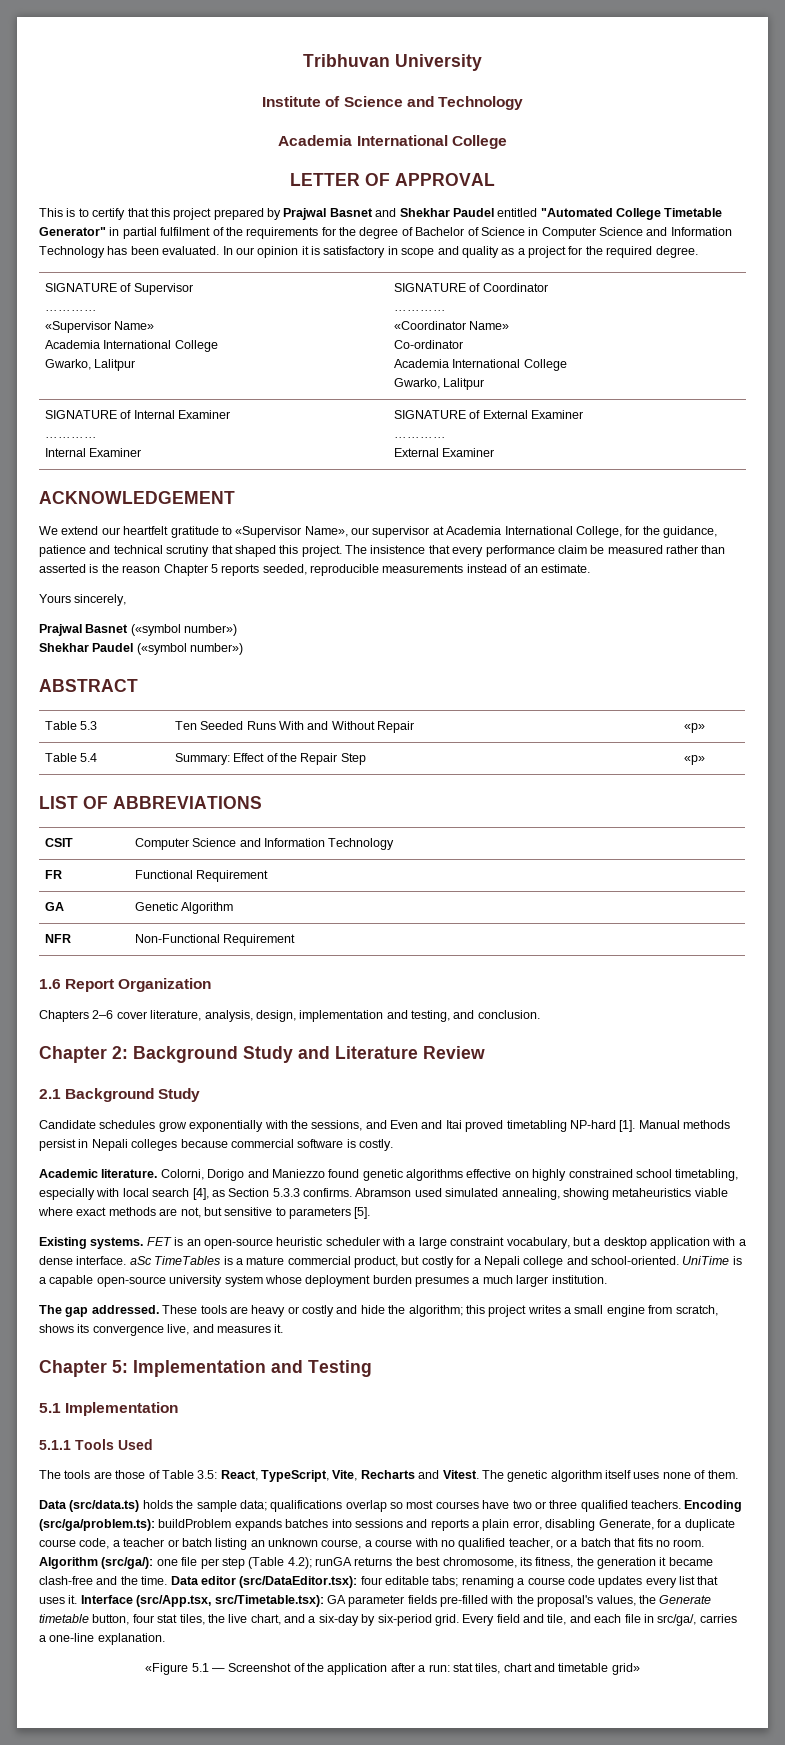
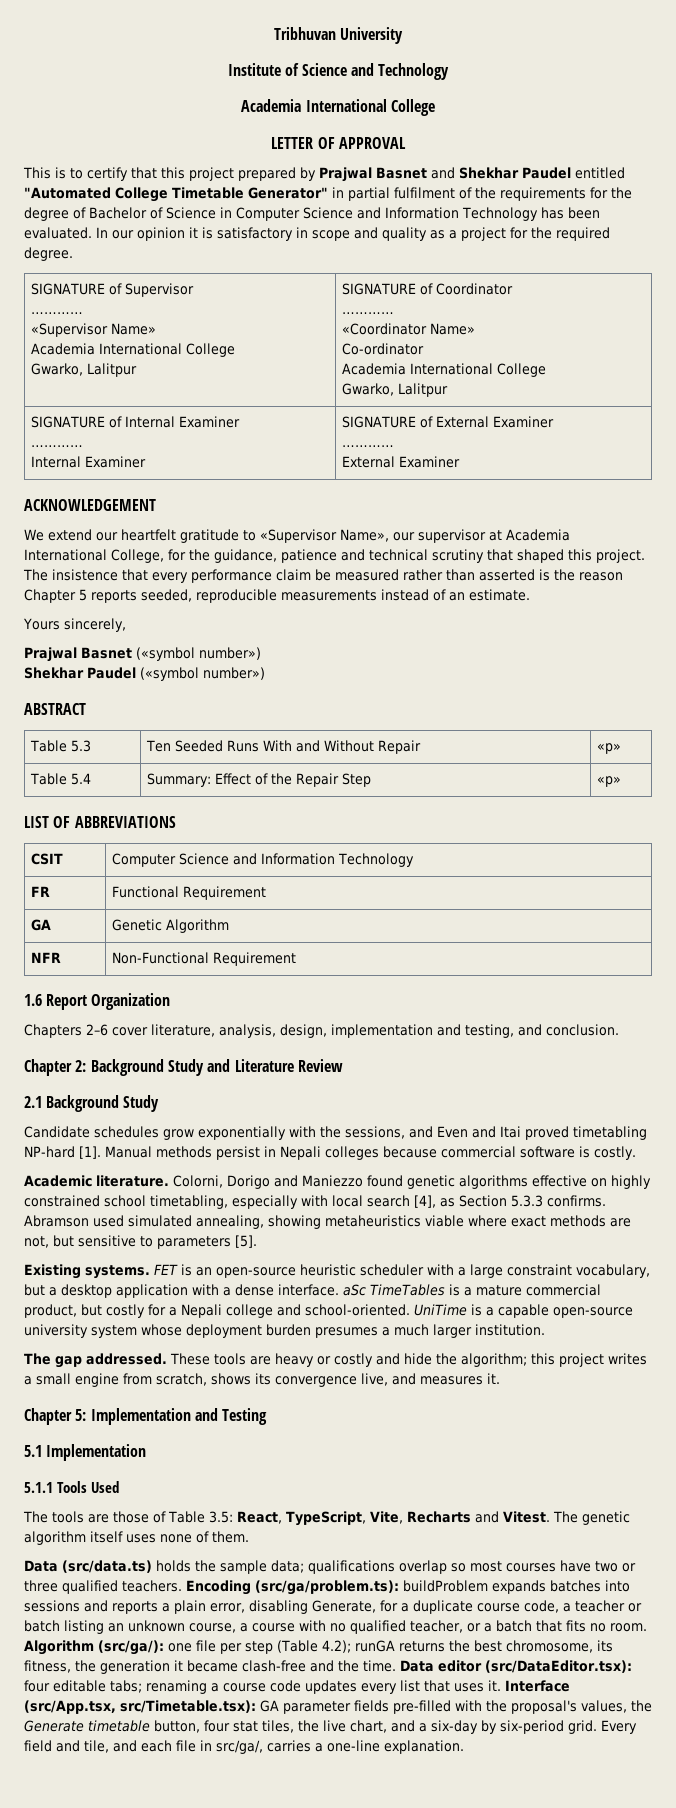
[145,1663,640,1675] // «Figure 5.1 — Screenshot of the application after a run: stat tiles, chart and timetable grid» -> (464, 1747) none

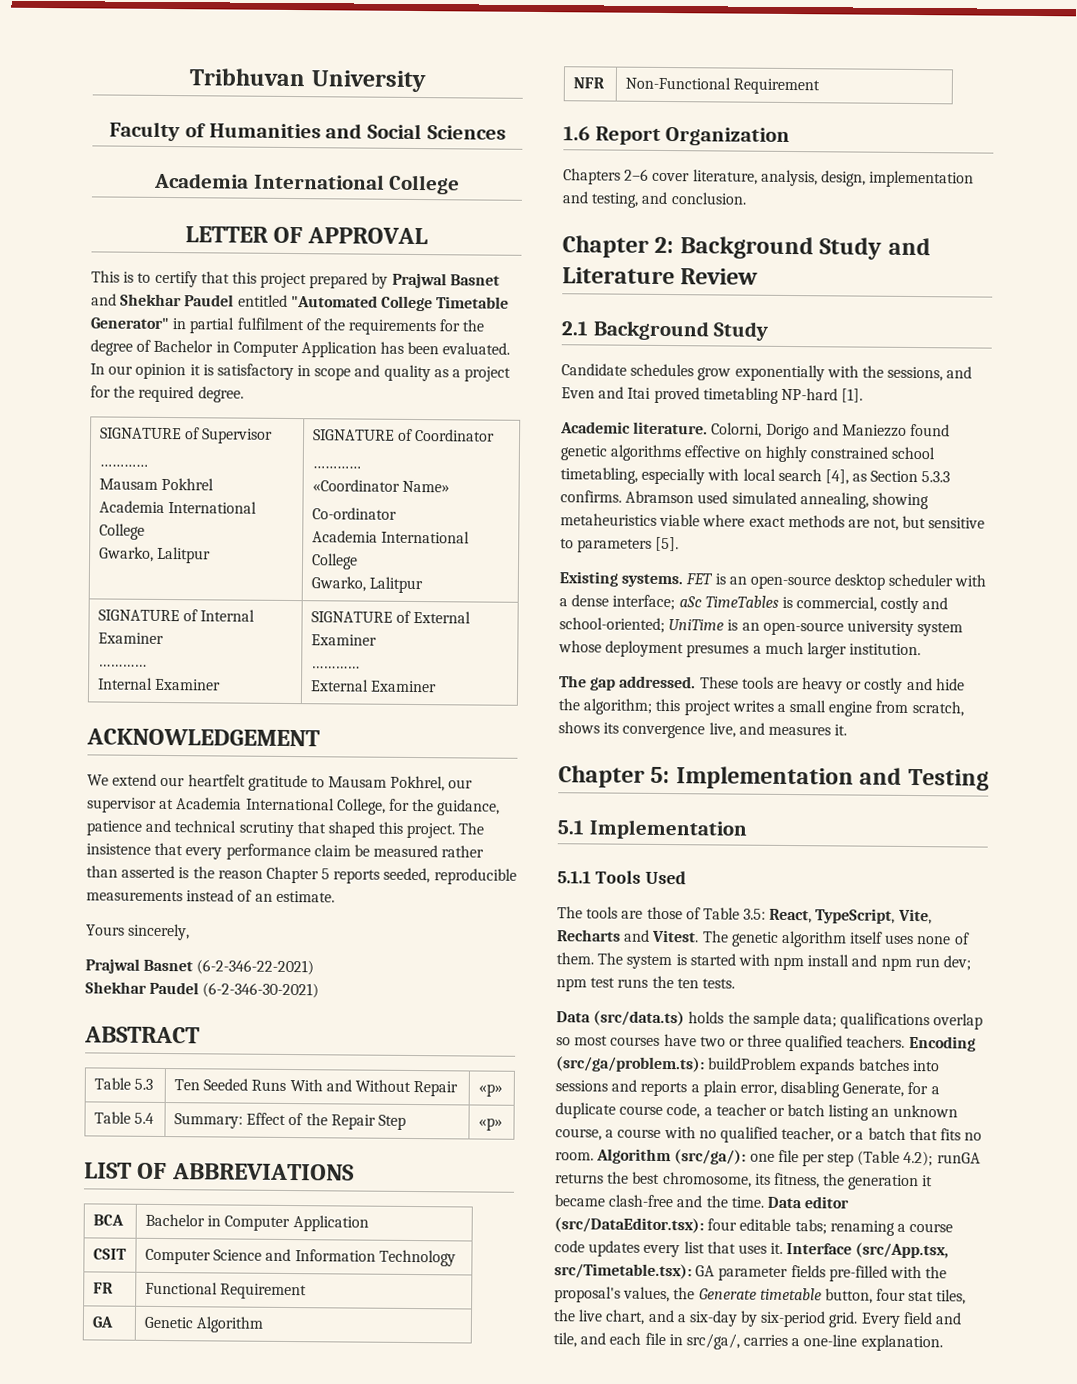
[227,63,450,80] Institute of Science and Technology -> [109,121,506,142] Faculty of Humanities and Social Sciences
[150,207,538,221] of Science in Computer Science and Information Technology -> [215,341,377,358] in Computer Application
[31,323,157,337] «Supervisor Name» -> [98,477,215,491] Mausam Pokhrel
[260,529,389,543] «Supervisor Name», -> [328,775,446,792] Mausam Pokhrel,
[136,647,261,661] [24,667,265,681] («symbol number») // Shekhar Paudel («symbol number») -> [196,959,315,976] [85,981,320,999] (6-2-346-22-2021) // Shekhar Paudel (6-2-346-30-2021)
(176, 822) none -> [92,1214,124,1226] [144,1213,369,1232] // BCA | Bachelor in Computer Application
[105,1146,636,1160] Manual methods persist in Nepali colleges because commercial software is costly. -> (864, 395) none
[300,1264,356,1276] heuristic -> [834,573,886,590] desktop
[470,1264,650,1278] [24,1284,601,1298] [24,1304,549,1318] large constraint vocabulary, but a desktop application with a dense interface. aSc TimeTables is a mature commercial product, but costly for a Nepali college and school-oriented. UniTime is a capable -> [571,594,949,614] [559,617,760,634] dense interface; aSc TimeTables is commercial, costly and school-oriented; UniTime is an
[266,1324,311,1336] burden -> (685, 649) none
(249, 1537) none -> [597,952,972,972] [556,975,735,992] The system is started with npm install and npm run dev; npm test runs the ten tests.

